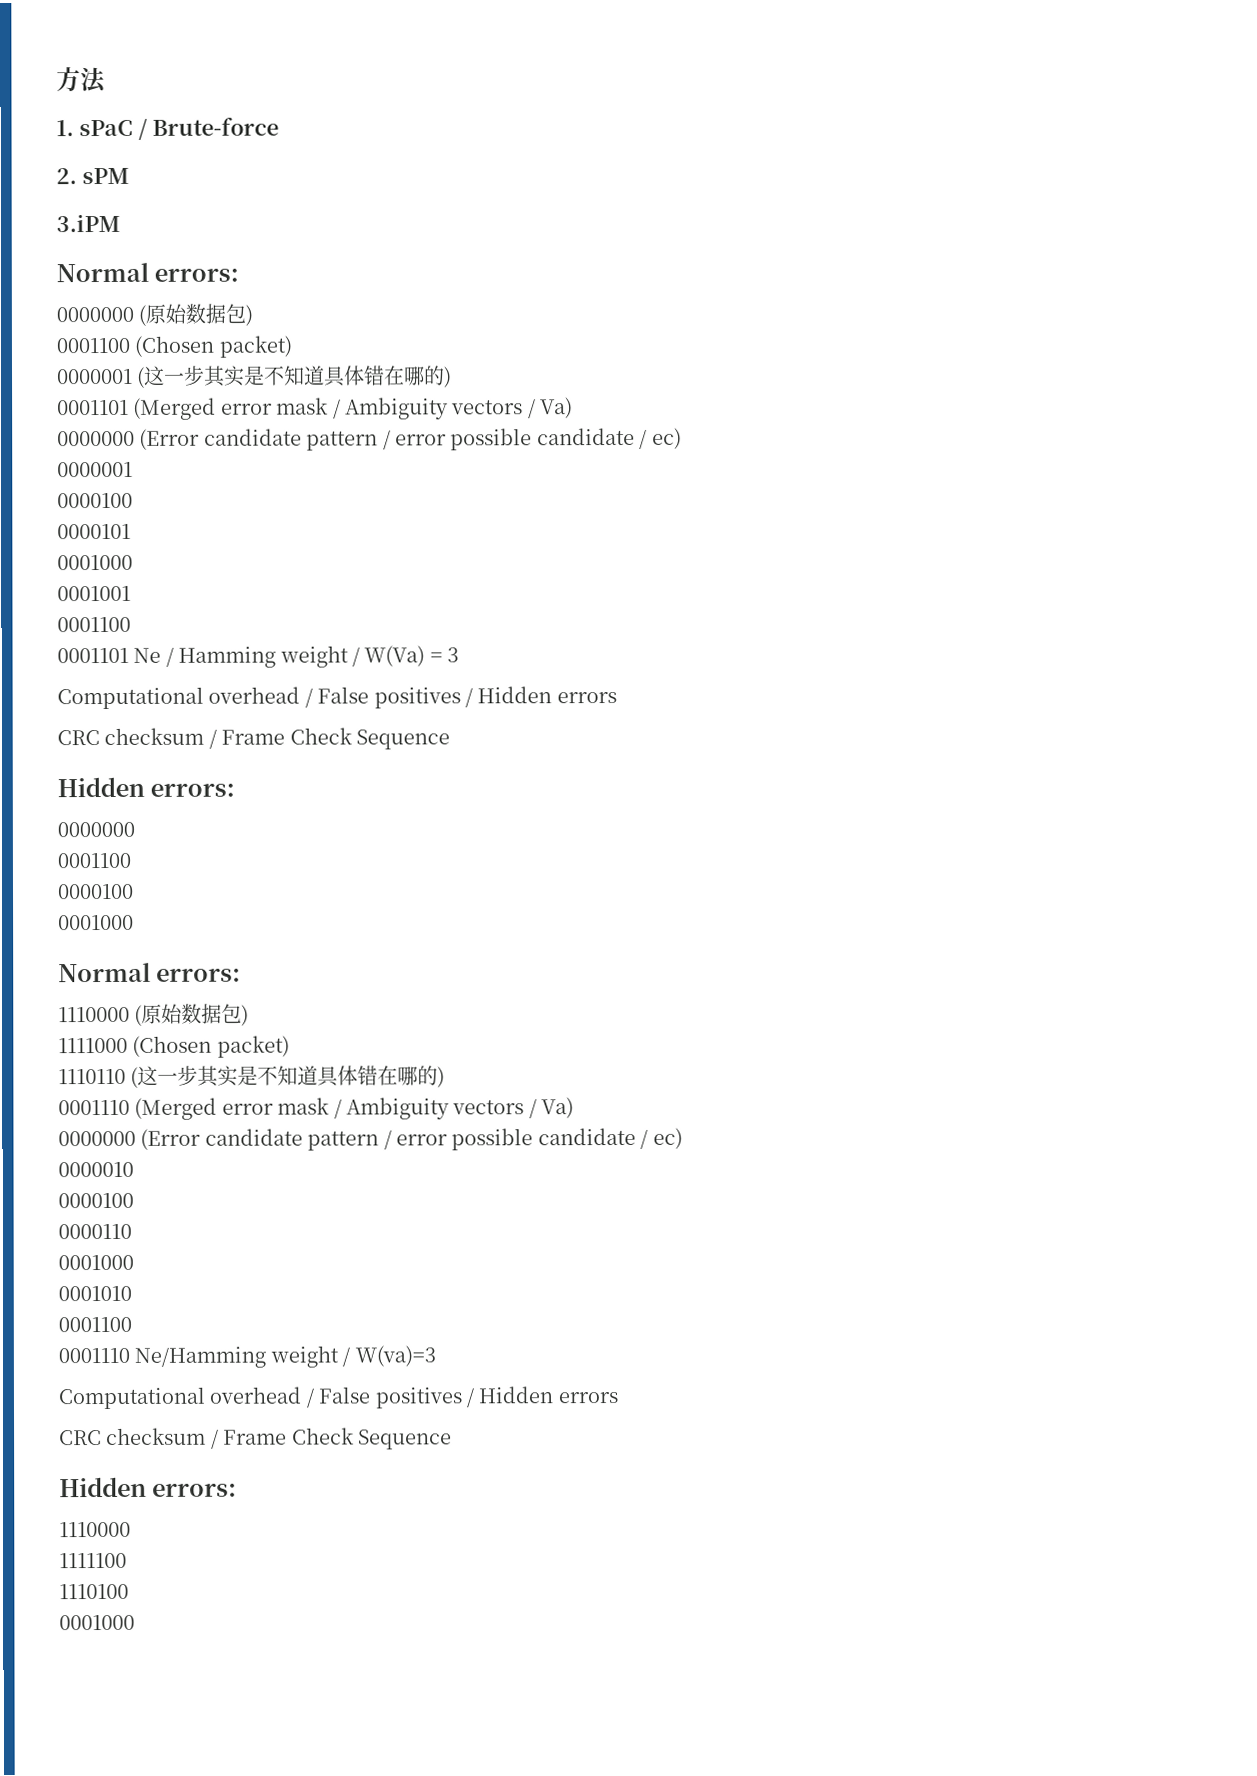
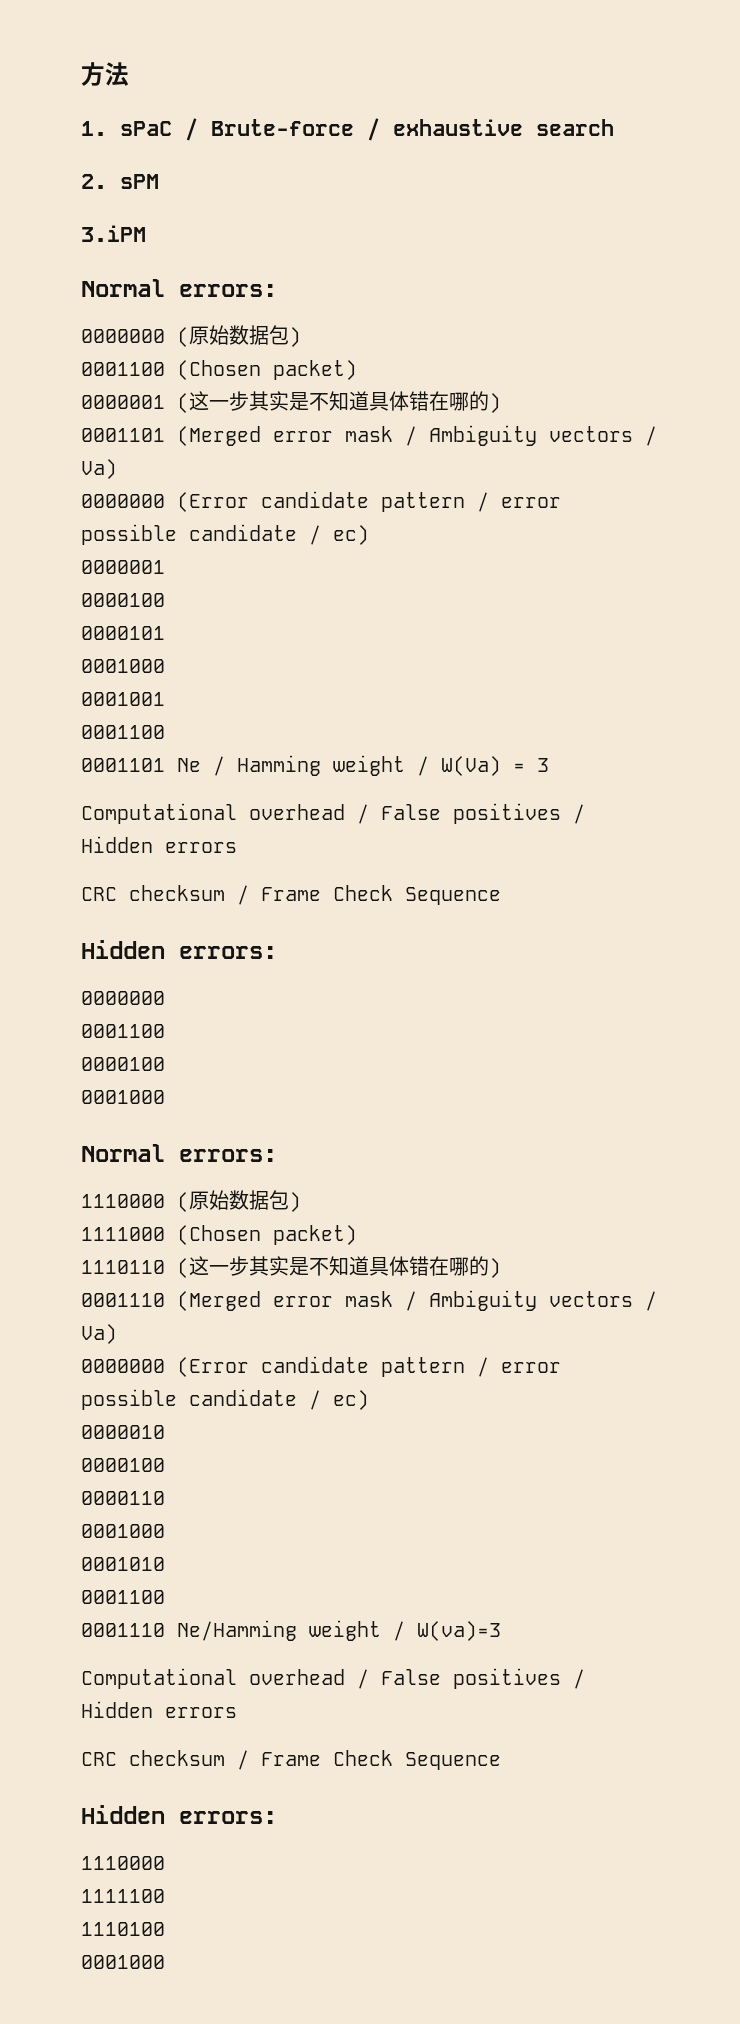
(280, 126) none -> [367,118,614,141] / exhaustive search

